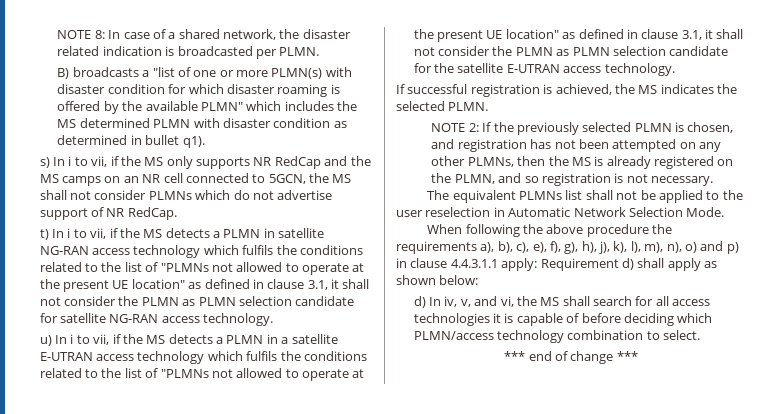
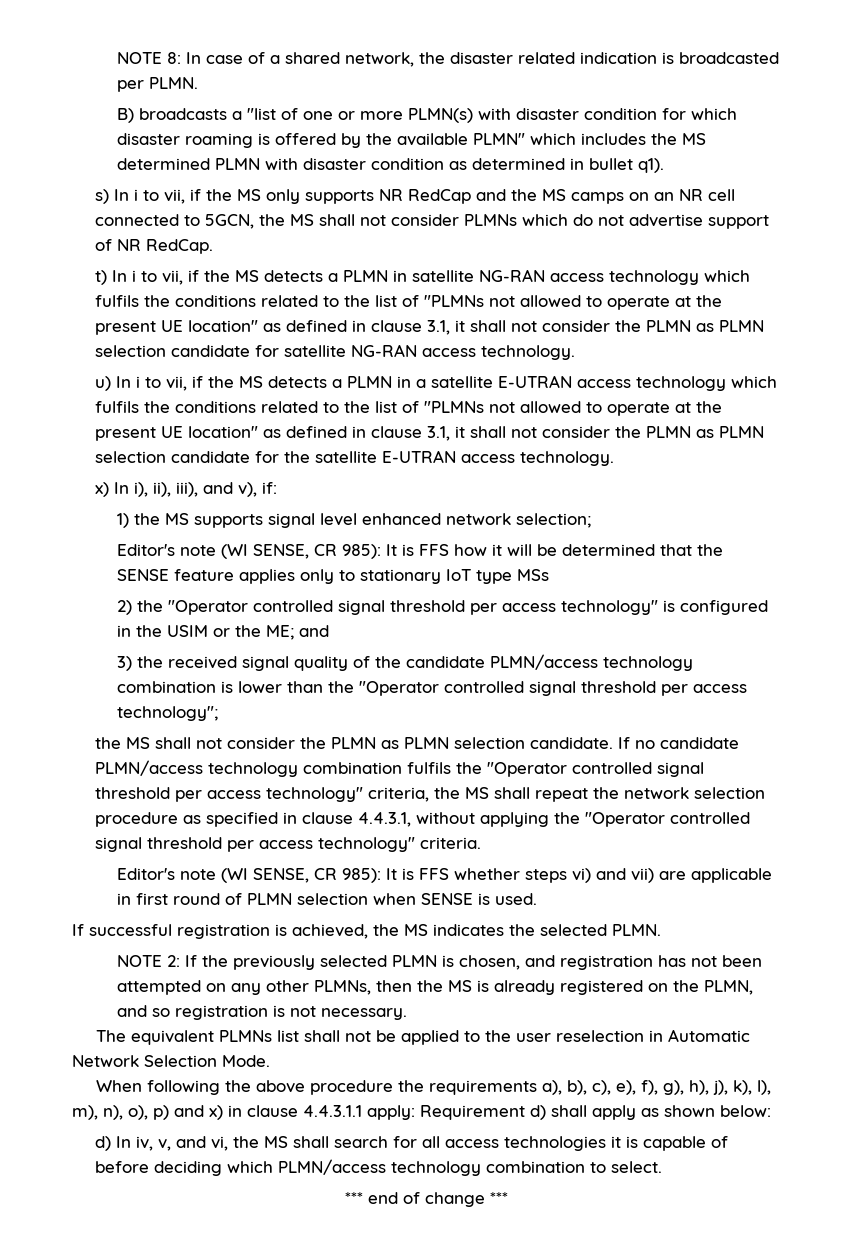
(675, 69) none -> [94,482,277,497] [117,513,592,528] [117,544,724,559] [117,569,550,584] [117,600,769,615] [117,625,330,640] [117,654,694,671] [117,681,748,696] [117,706,219,721] [94,737,739,749] [94,760,704,777] [94,787,765,802] [94,812,750,827] [94,837,481,852] [117,868,773,883] [117,893,538,905] // x) In i), ii), iii), and v), if: // 1) the MS supports signal level enhanced network selection; // Editor's note (WI SENSE, CR 985): It is FFS how it will be determined that the SENSE feature applies only to stationary IoT type MSs // 2) the "Operator controlled signal threshold per access technology" is configured in the USIM or the ME; and // 3) the received signal quality of the candidate PLMN/access technology combination is lower than the "Operator controlled signal threshold per access technology"; // the MS shall not consider the PLMN as PLMN selection candidate. If no candidate PLMN/access technology combination fulfils the "Operator controlled signal threshold per access technology" criteria, the MS shall repeat the network selection procedure as specified in clause 4.4.3.1, without applying the "Operator controlled signal threshold per access technology" criteria. // Editor's note (WI SENSE, CR 985): It is FFS whether steps vi) and vii) are applicable in first round of PLMN selection when SENSE is used.
[684,241,739,254] o) and p) -> [128,1105,223,1120] o), p) and x)

